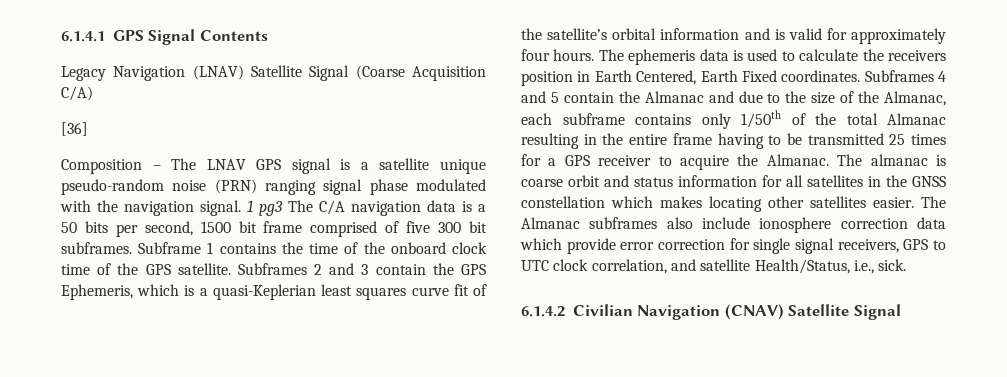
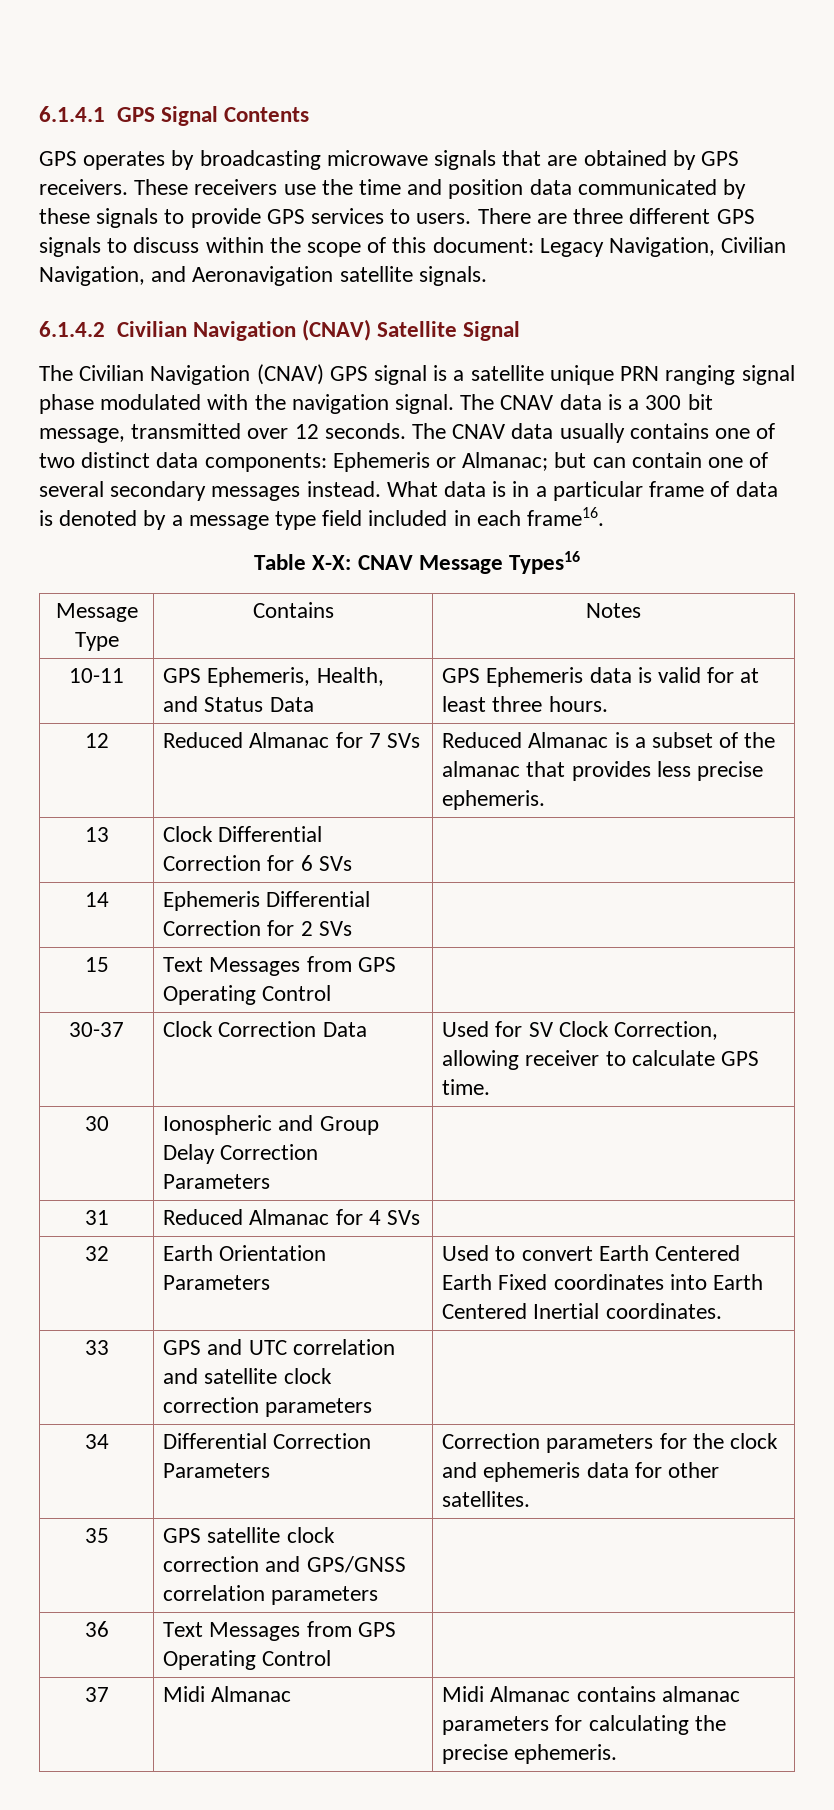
[61,65,486,81] [61,86,93,101] [61,122,88,136] [61,158,246,174] Legacy Navigation (LNAV) Satellite Signal (Coarse Acquisition C/A) // [36] // Composition – The LNAV -> [39,150,740,170] [39,179,747,199] [39,208,755,228] [39,237,787,257] [39,266,487,286] [39,319,521,341] [39,364,324,385] GPS operates by broadcasting microwave signals that are obtained by GPS receivers. These receivers use the time and position data communicated by these signals to provide GPS services to users. There are three different GPS signals to discuss within the scope of this document: Legacy Navigation, Civilian Navigation, and Aeronavigation satellite signals. // 6.1.4.2 Civilian Navigation (CNAV) Satellite Signal // The Civilian Navigation (CNAV)
[61,179,257,195] pseudo-random noise (PRN) -> [620,366,660,381] PRN
[247,200,486,216] [61,221,488,237] [61,242,488,254] [61,263,487,275] [61,284,488,300] [521,28,946,44] [521,49,946,65] [521,70,946,86] [521,91,946,106] [521,110,946,129] [521,133,946,149] [521,154,946,170] [521,175,946,187] [521,196,946,212] [521,217,946,233] [520,238,946,254] [521,259,907,274] [521,304,901,320] 1 pg3 The C/A navigation data is a 50 bits per second, 1500 bit frame comprised of five 300 bit subframes. Subframe 1 contains the time of the onboard clock time of the GPS satellite. Subframes 2 and 3 contain the GPS Ephemeris, which is a quasi-Keplerian least squares curve fit of the satellite’s orbital information and is valid for approximately four hours. The ephemeris data is used to calculate the receivers position in Earth Centered, Earth Fixed coordinates. Subframes 4 and 5 contain the Almanac and due to the size of the Almanac, each subframe contains only 1/50th of the total Almanac resulting in the entire frame having to be transmitted 25 times for a GPS receiver to acquire the Almanac. The almanac is coarse orbit and status information for all satellites in the GNSS constellation which makes locating other satellites easier. The Almanac subframes also include ionosphere correction data which provide error correction for single signal receivers, GPS to UTC clock correlation, and satellite Health/Status, i.e., sick. // 6.1.4.2 Civilian Navigation (CNAV) Satellite Signal -> [460,394,713,410] [39,423,776,443] [39,452,769,472] [39,481,778,501] [39,507,605,530] [254,551,580,574] [55,603,138,622] [74,632,119,651] [252,602,334,618] [586,603,642,618] [69,668,124,683] [163,667,384,687] [163,696,314,712] [442,667,760,687] [442,696,608,712] [84,733,109,748] [163,732,421,748] [442,732,776,748] [442,761,764,781] [442,790,546,810] [84,827,109,842] [163,826,323,842] [163,855,352,871] [84,892,109,907] [163,891,371,911] [163,920,352,936] [84,957,109,972] [163,956,396,976] [163,985,332,1005] [69,1022,124,1037] [163,1021,367,1037] [442,1021,719,1040] [442,1050,760,1070] [442,1079,491,1095] [84,1116,109,1131] [163,1115,379,1135] [163,1144,319,1164] [163,1174,271,1189] [84,1210,109,1225] [163,1209,421,1225] [84,1246,109,1261] [163,1245,327,1261] [163,1275,271,1290] [442,1245,741,1261] [442,1274,764,1290] [442,1303,722,1319] [84,1340,109,1355] [163,1339,395,1355] [163,1368,332,1384] [163,1397,373,1417] [84,1434,109,1449] [163,1433,372,1449] [163,1463,271,1478] [442,1433,779,1453] [442,1462,720,1482] [442,1491,531,1507] [84,1528,109,1543] [163,1527,335,1543] [163,1556,406,1573] [163,1585,379,1605] [84,1621,109,1637] [163,1621,396,1641] [163,1650,332,1670] [84,1687,109,1702] [163,1686,292,1702] [442,1686,740,1702] [442,1715,726,1735] [442,1744,618,1764] The CNAV data is a 300 bit message, transmitted over 12 seconds. The CNAV data usually contains one of two distinct data components: Ephemeris or Almanac; but can contain one of several secondary messages instead. What data is in a particular frame of data is denoted by a message type field included in each frame16. // Table X-X: CNAV Message Types16 // Message Type | Contains | Notes // 10-11 | GPS Ephemeris, Health, and Status Data | GPS Ephemeris data is valid for at least three hours. // 12 | Reduced Almanac for 7 SVs | Reduced Almanac is a subset of the almanac that provides less precise ephemeris. // 13 | Clock Differential Correction for 6 SVs | // 14 | Ephemeris Differential Correction for 2 SVs | // 15 | Text Messages from GPS Operating Control | // 30-37 | Clock Correction Data | Used for SV Clock Correction, allowing receiver to calculate GPS time. // 30 | Ionospheric and Group Delay Correction Parameters | // 31 | Reduced Almanac for 4 SVs | // 32 | Earth Orientation Parameters | Used to convert Earth Centered Earth Fixed coordinates into Earth Centered Inertial coordinates. // 33 | GPS and UTC correlation and satellite clock correction parameters | // 34 | Differential Correction Parameters | Correction parameters for the clock and ephemeris data for other satellites. // 35 | GPS satellite clock correction and GPS/GNSS correlation parameters | // 36 | Text Messages from GPS Operating Control | // 37 | Midi Almanac | Midi Almanac contains almanac parameters for calculating the precise ephemeris.

